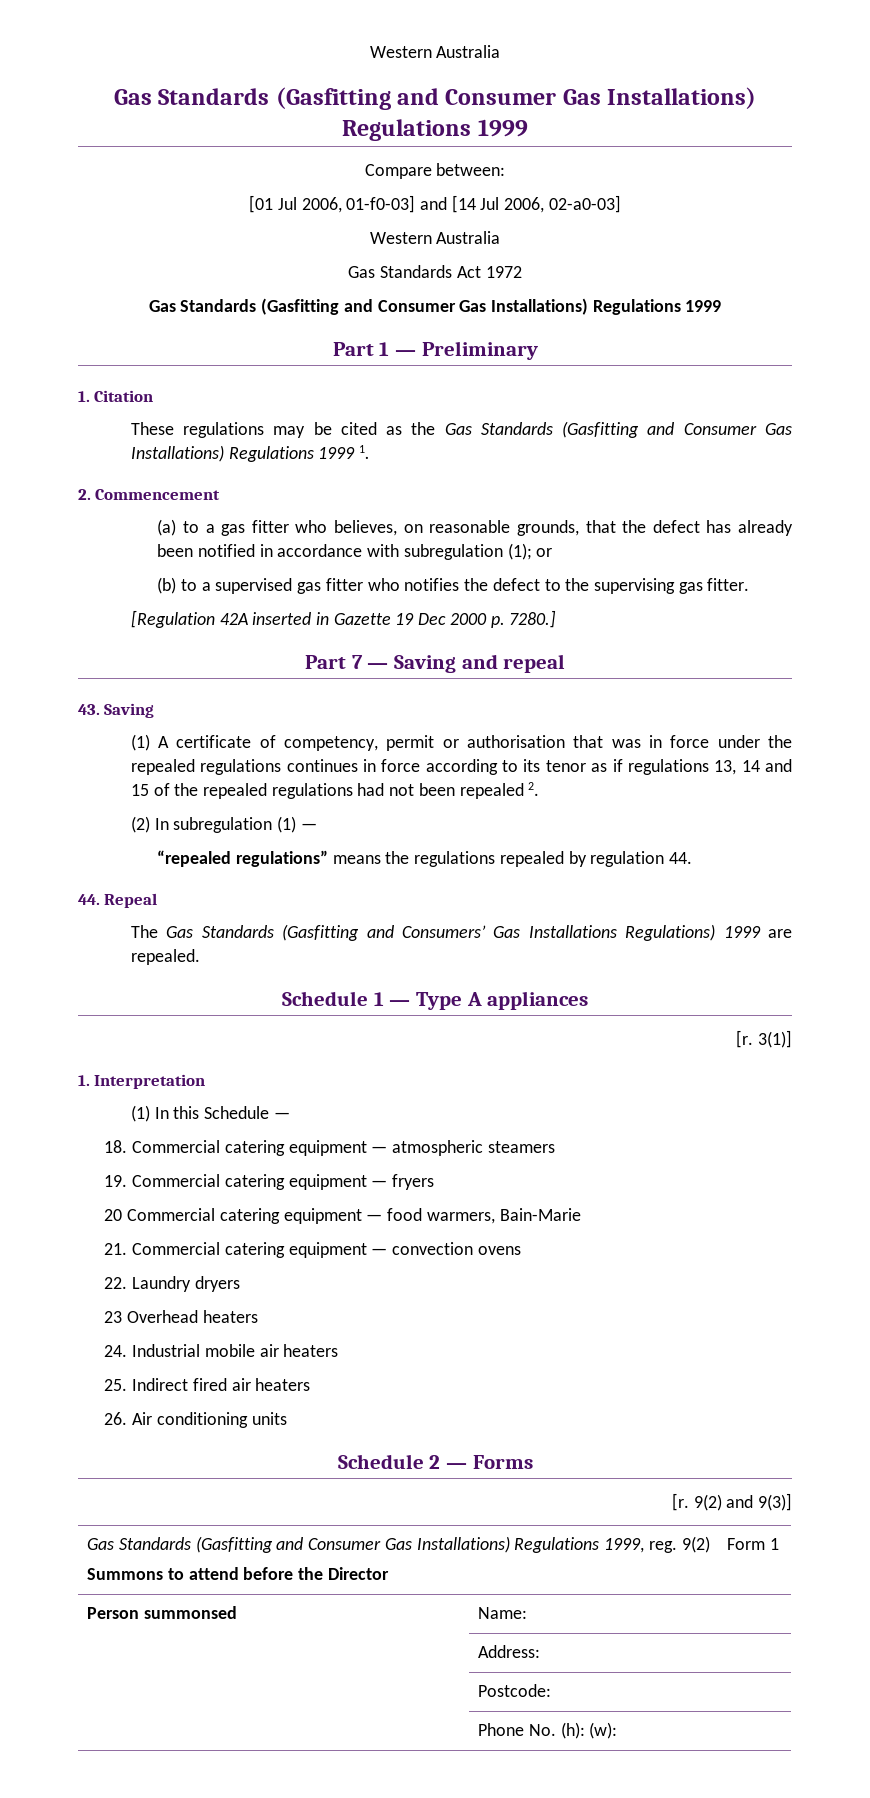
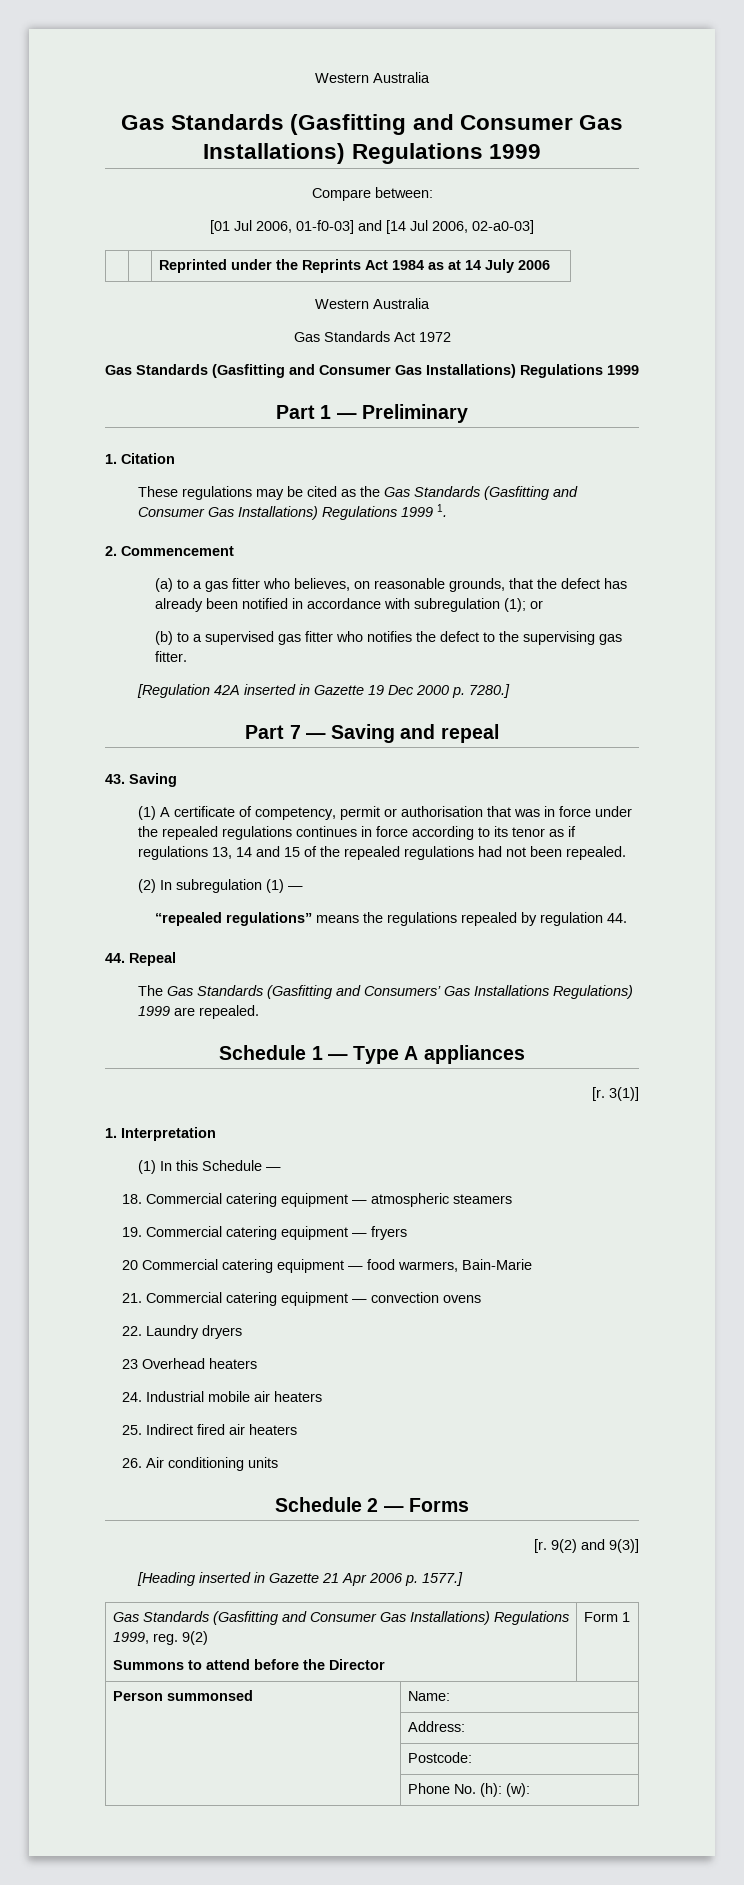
(621, 204) none -> [158,259,550,273] // | | Reprinted under the Reprints Act 1984 as at 14 July 2006
[459,782,540,799] repealed 2. -> [566,846,627,860] repealed.
(793, 1502) none -> [137,1572,464,1586] // [Heading inserted in Gazette 21 Apr 2006 p. 1577.]

